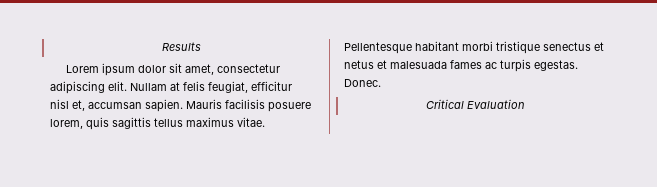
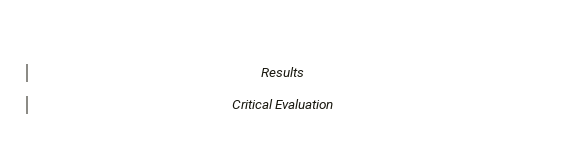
[66,63,281,76] [50,81,292,94] [50,99,311,112] [50,117,265,130] [344,41,604,54] [344,59,578,72] [344,79,381,87] // Lorem ipsum dolor sit amet, consectetur adipiscing elit. Nullam at felis feugiat, efficitur nisl et, accumsan sapien. Mauris facilisis posuere lorem, quis sagittis tellus maximus vitae. Pellentesque habitant morbi tristique senectus et netus et malesuada fames ac turpis egestas. Donec. -> (304, 72) none

